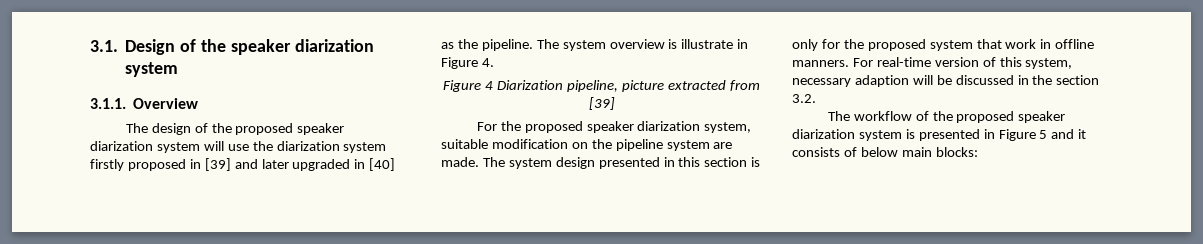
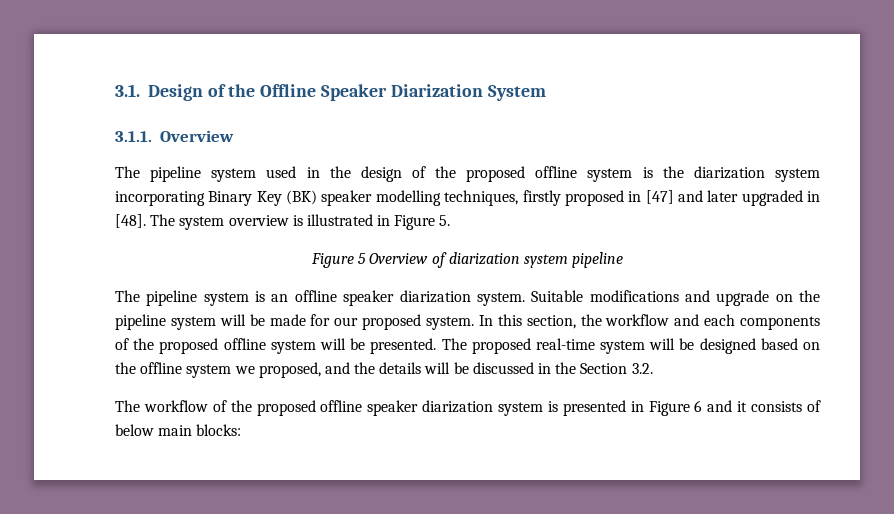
[230,39,374,55] [125,62,179,77] speaker diarization system -> [260,84,546,101] Offline Speaker Diarization System
[151,123,345,135] [90,141,387,153] design of the proposed speaker diarization system will use the diarization system -> [150,166,820,182] [115,190,519,206] pipeline system used in the design of the proposed offline system is the diarization system incorporating Binary Key (BK) speaker modelling techniques,
[204,158,231,171] [39] -> [645,190,674,204] [47]
[369,158,396,171] [441,39,533,51] [40] as the pipeline. -> [115,214,146,228] [48].
[681,39,749,49] [441,57,494,69] [443,80,760,92] [588,97,615,110] [476,121,752,133] [441,139,733,151] [441,157,761,169] [792,39,1095,51] [792,57,1073,69] [792,75,909,87] illustrate in Figure 4. // Figure 4 Diarization pipeline, picture extracted from [39] // For the proposed speaker diarization system, suitable modification on the pipeline system are made. The system design presented in this section is only for the proposed system that work in offline manners. For real-time version of this system, necessary adaption -> [306,214,451,230] [310,252,624,268] [115,290,820,306] [115,314,820,330] [115,338,820,354] [115,362,422,378] illustrated in Figure 5. // Figure 5 Overview of diarization system pipeline // The pipeline system is an offline speaker diarization system. Suitable modifications and upgrade on the pipeline system will be made for our proposed system. In this section, the workflow and each components of the proposed offline system will be presented. The proposed real-time system will be designed based on the offline system we proposed, and the details
[1056,75,1100,85] section -> [580,363,628,374] Section
(1015, 117) none -> [320,400,363,412] offline
[1039,130,1048,139] 5 -> [694,400,703,412] 6

